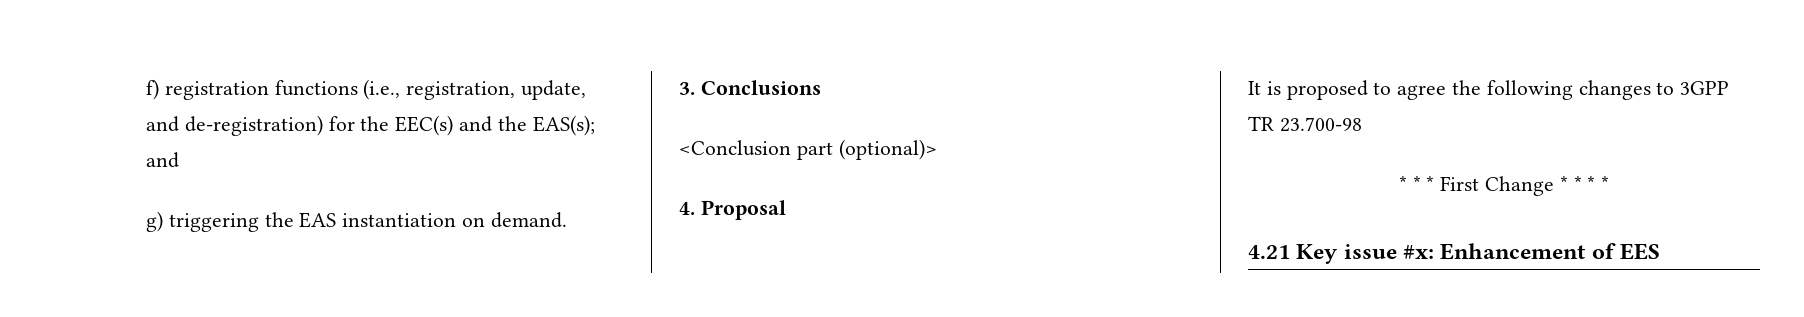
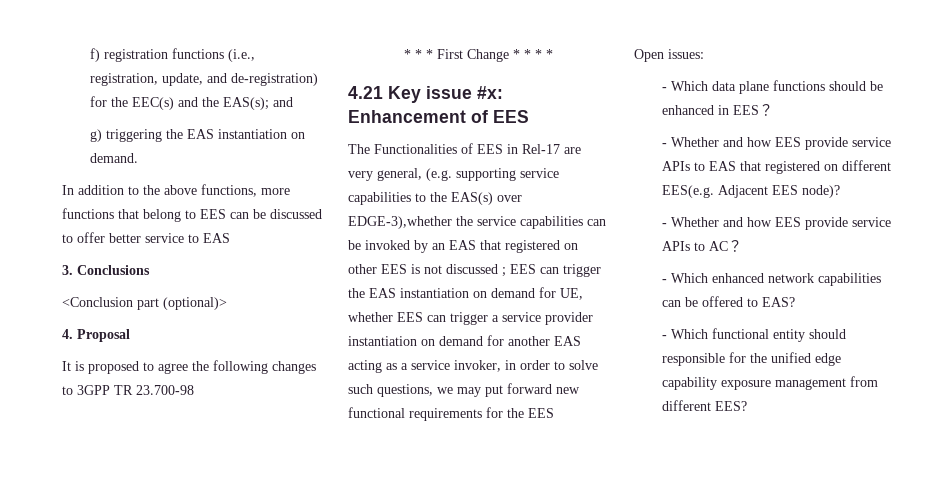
(567, 220) none -> [62,184,290,197] [62,208,322,222] [62,232,230,243] // In addition to the above functions, more functions that belong to EES can be discussed to offer better service to EAS
(1661, 251) none -> [348,143,581,154] [348,168,559,181] [348,192,522,205] [348,216,606,229] [348,240,578,253] [348,264,601,277] [348,287,583,300] [348,312,593,325] [348,335,581,346] [348,360,598,373] [348,383,580,397] [348,407,554,421] [634,49,704,62] [661,80,883,94] [661,104,773,116] [661,137,891,150] [661,160,891,174] [661,185,840,198] [661,217,891,230] [661,240,742,252] [661,273,881,286] [661,296,795,307] [661,328,846,342] [661,352,841,366] [661,376,878,390] [661,400,747,411] // The Functionalities of EES in Rel-17 are very general, (e.g. supporting service capabilities to the EAS(s) over EDGE-3),whether the service capabilities can be invoked by an EAS that registered on other EES is not discussed ; EES can trigger the EAS instantiation on demand for UE, whether EES can trigger a service provider instantiation on demand for another EAS acting as a service invoker, in order to solve such questions, we may put forward new functional requirements for the EES // Open issues: // - Which data plane functions should be enhanced in EES？ // - Whether and how EES provide service APIs to EAS that registered on different EES(e.g. Adjacent EES node)? // - Whether and how EES provide service APIs to AC？ // - Which enhanced network capabilities can be offered to EAS? // - Which functional entity should responsible for the unified edge capability exposure management from different EES?

